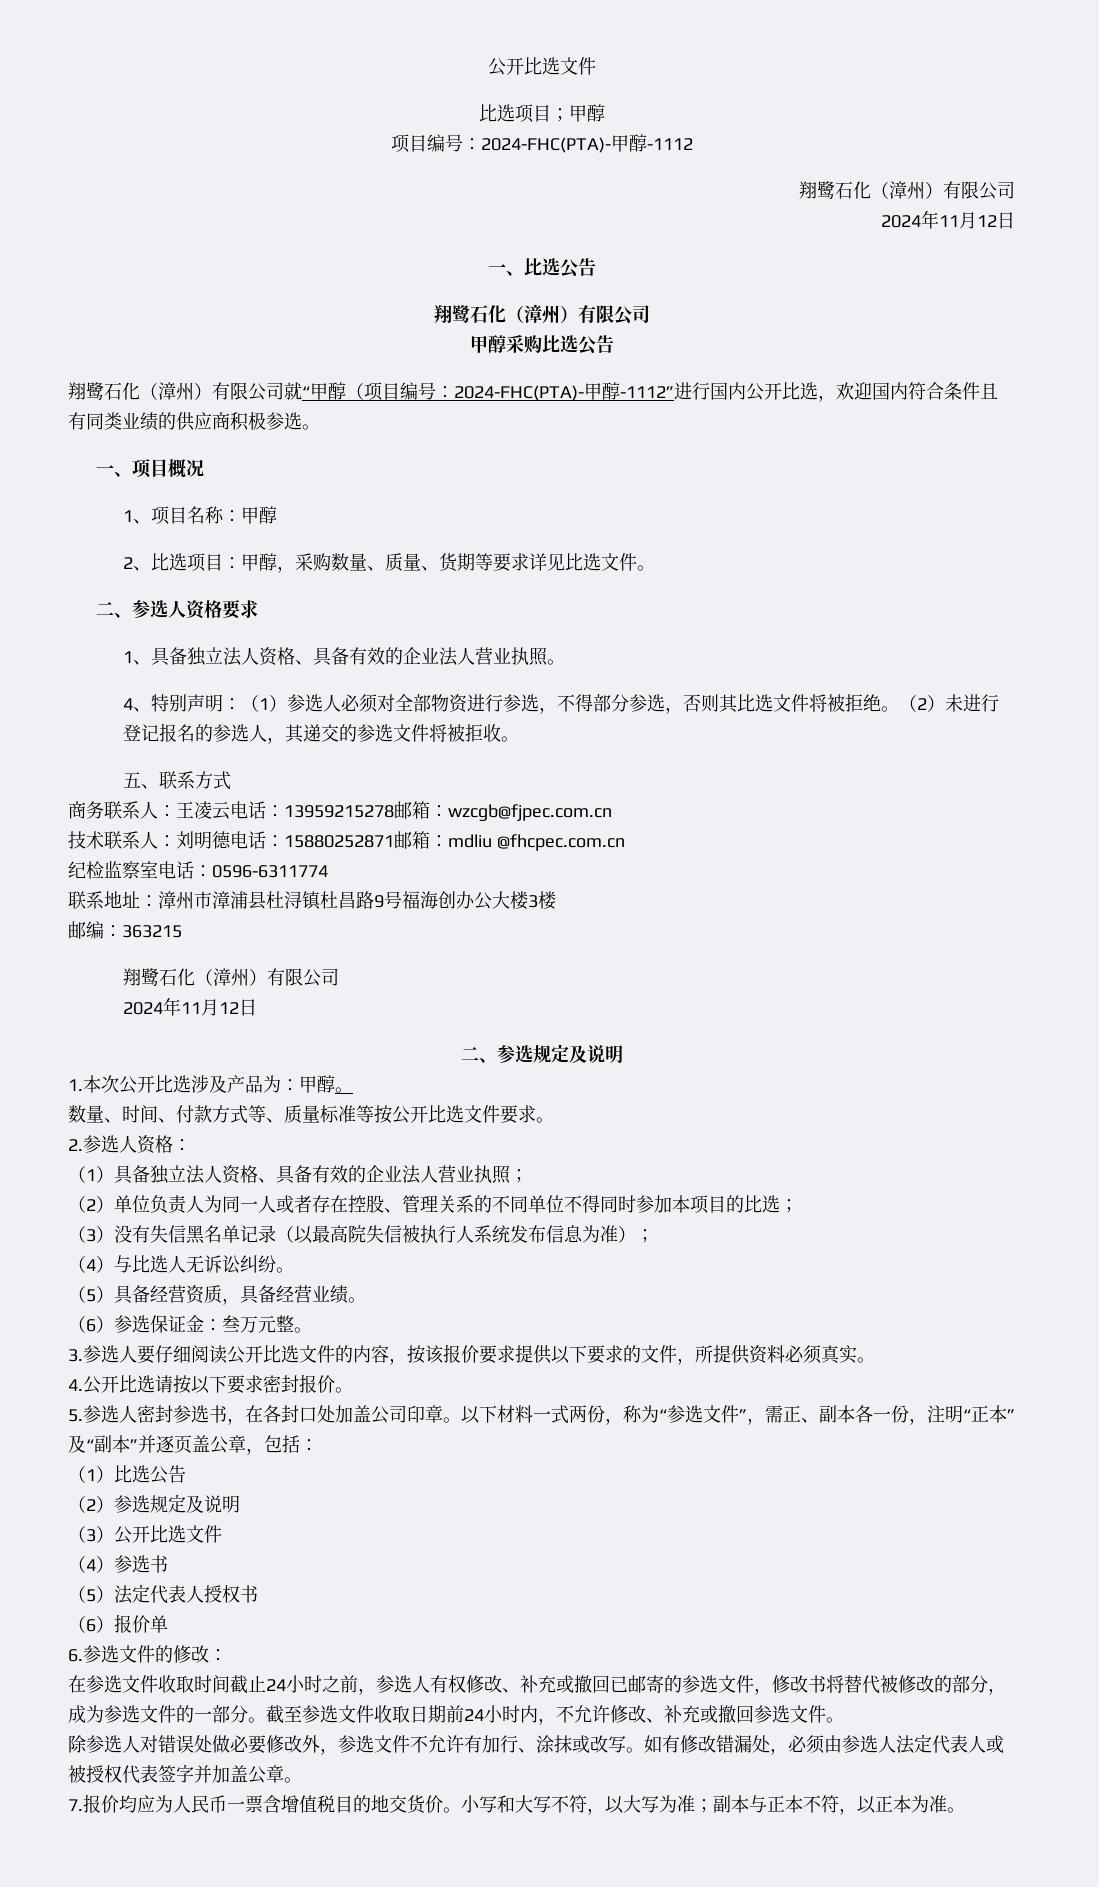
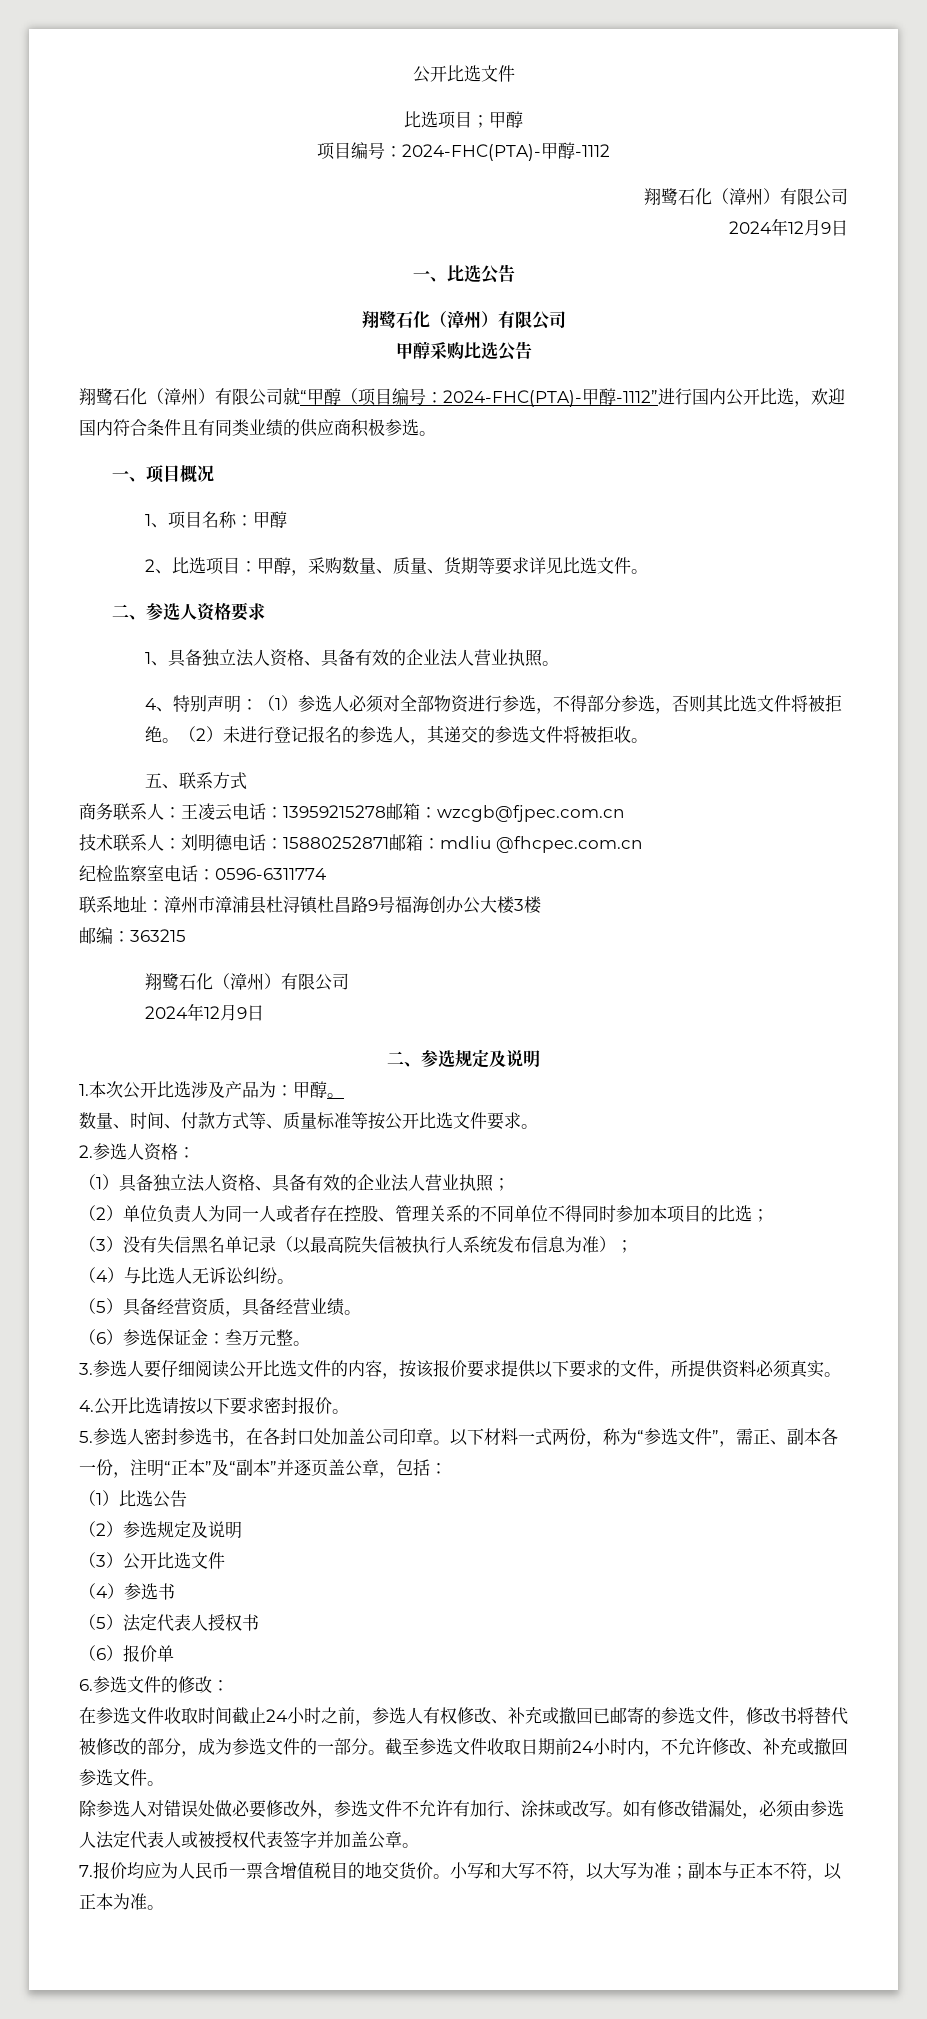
[939,212,997,229] 11月12 -> [788,219,831,236] 12月9
[181,999,240,1016] 11月12 -> [204,1004,248,1021] 12月9

